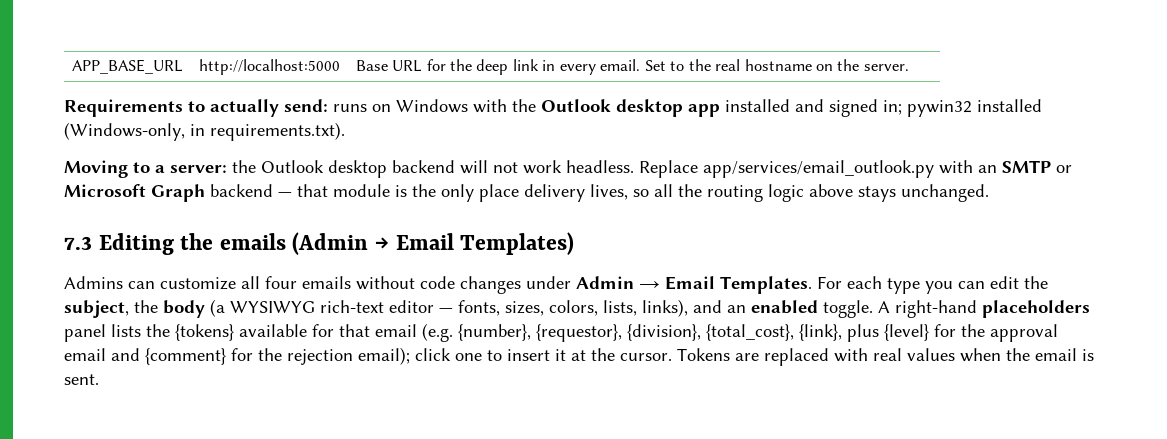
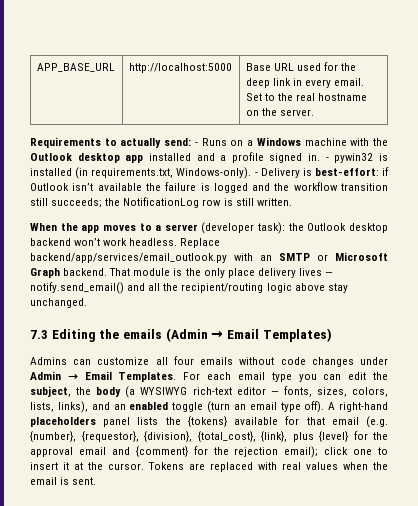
(423, 66) none -> [296,63,321,71] used
[333,99,468,113] runs on Windows -> [194,137,347,146] - Runs on a Windows machine
[829,99,1042,117] [64,122,345,141] [64,160,227,178] signed in; pywin32 installed (Windows-only, in requirements.txt). // Moving to a server: -> [220,152,388,163] [30,167,389,179] [30,182,389,193] [30,197,292,208] [30,222,286,234] a profile signed in. - pywin32 is installed (in requirements.txt, Windows-only). - Delivery is best-effort: if Outlook isn’t available the failure is logged and the workflow transition still succeeds; the NotificationLog row is still written. // When the app moves to a server (developer task):
[460,160,518,174] will not -> [74,238,101,246] won’t
[703,160,934,178] app/services/email_outlook.py -> [30,253,227,263] backend/app/services/email_outlook.py
[210,184,328,197] backend — that -> [63,268,131,276] backend. That
[590,184,649,200] lives, so -> [298,268,334,276] [30,282,146,294] lives — notify.send_email() and
[707,185,763,202] routing -> [181,283,264,293] recipient/routing
[858,186,896,202] stays -> [327,283,348,293] stay
(882, 282) none -> [237,372,265,380] email
[823,300,873,318] toggle. -> [172,401,325,413] toggle (turn an email type off).

